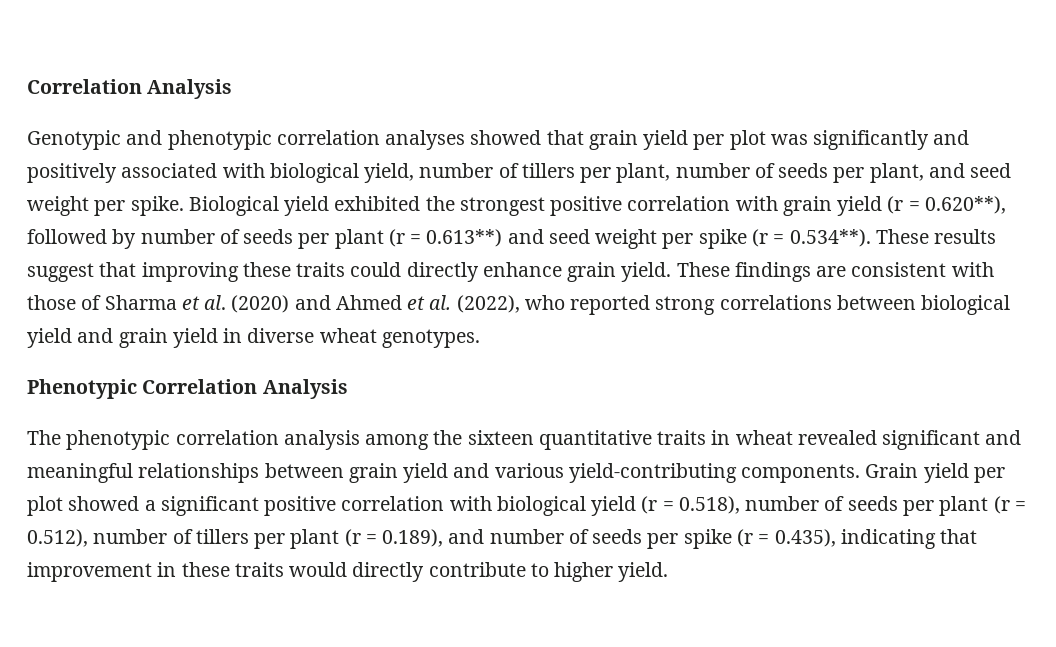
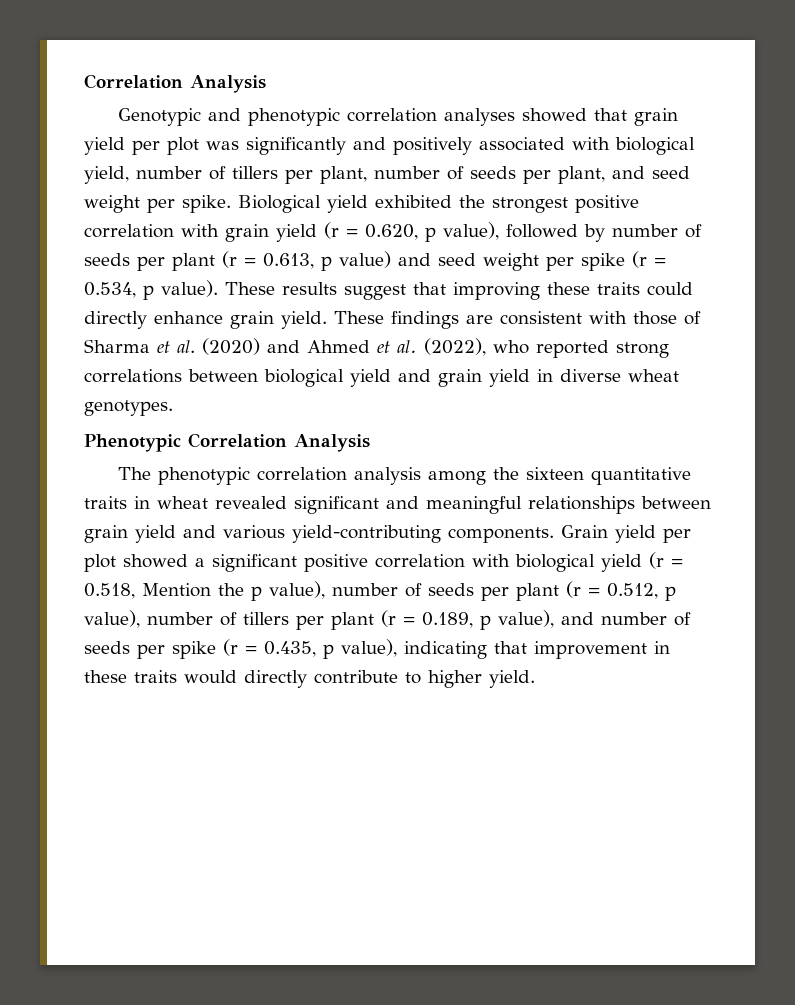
[924,196,1006,214] 0.620**), -> [365,222,499,242] 0.620, p value),
[426,229,503,247] 0.613**) -> [263,251,391,271] 0.613, p value)
[789,229,871,247] 0.534**). -> [84,280,218,300] 0.534, p value).
[678,496,1026,516] [27,529,88,547] 0.518), number of seeds per plant (r = 0.512), -> [84,581,676,601] [84,610,140,628] 0.518, Mention the p value), number of seeds per plant (r = 0.512, p value),
[382,529,444,547] 0.189), -> [422,610,554,630] 0.189, p value),
[774,529,836,547] 0.435), -> [264,639,397,659] 0.435, p value),

